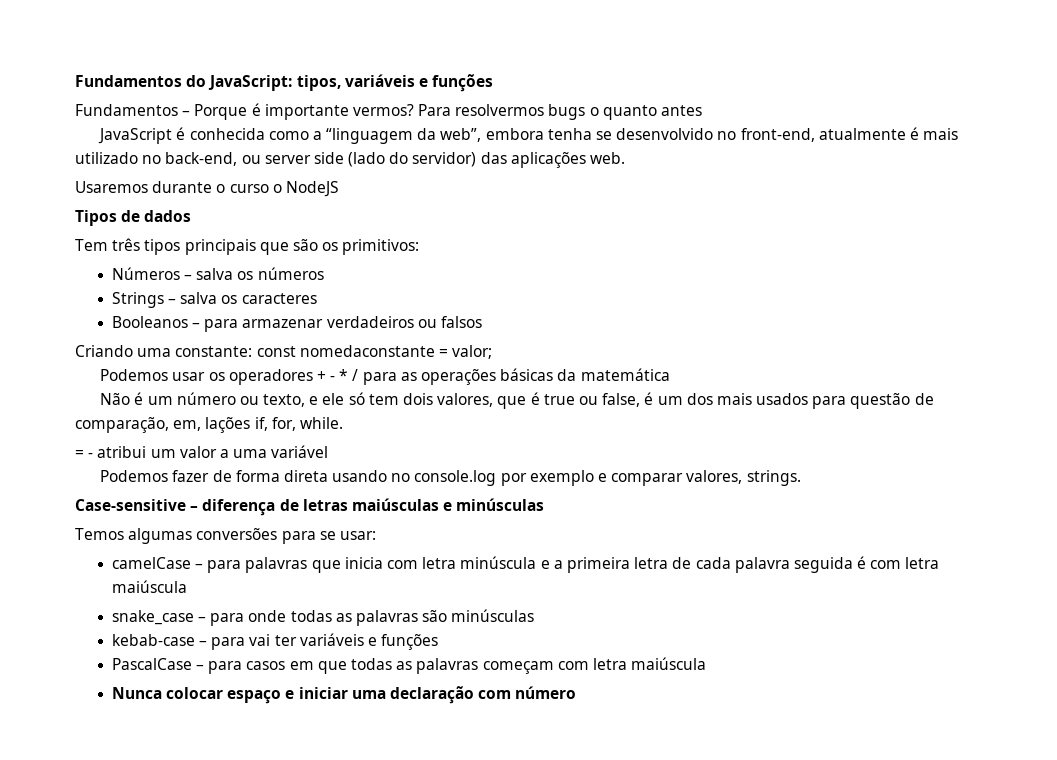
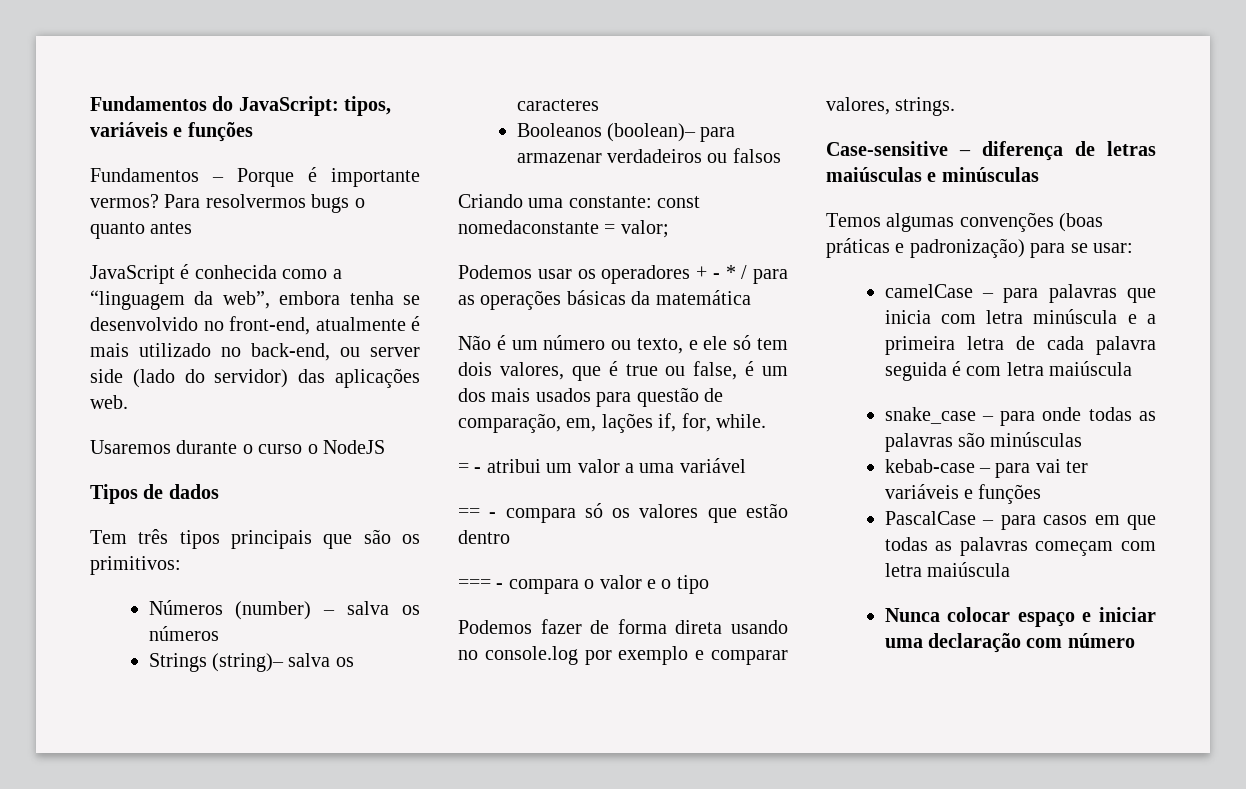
(180, 273) none -> [235,601,312,620] (number)
[168,299,177,304] – -> [211,653,284,672] (string)–
[192,323,201,328] – -> [606,123,696,142] (boolean)–
(329, 451) none -> [458,503,788,523] [458,530,510,544] [458,575,709,594] // == - compara só os valores que estão dentro // === - compara o valor e o tipo
[196,528,278,540] conversões -> [959,212,1104,232] [826,238,1025,258] convenções (boas práticas e padronização)

